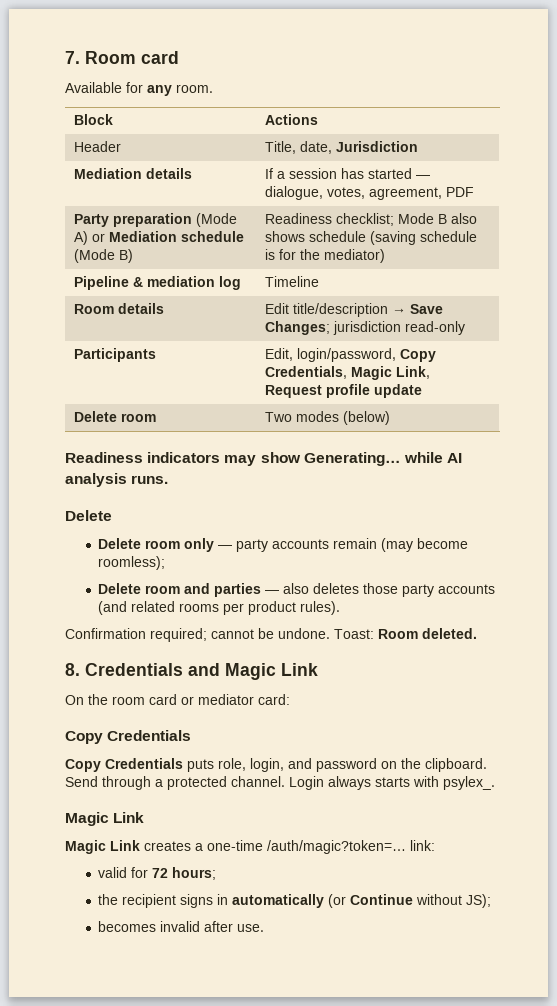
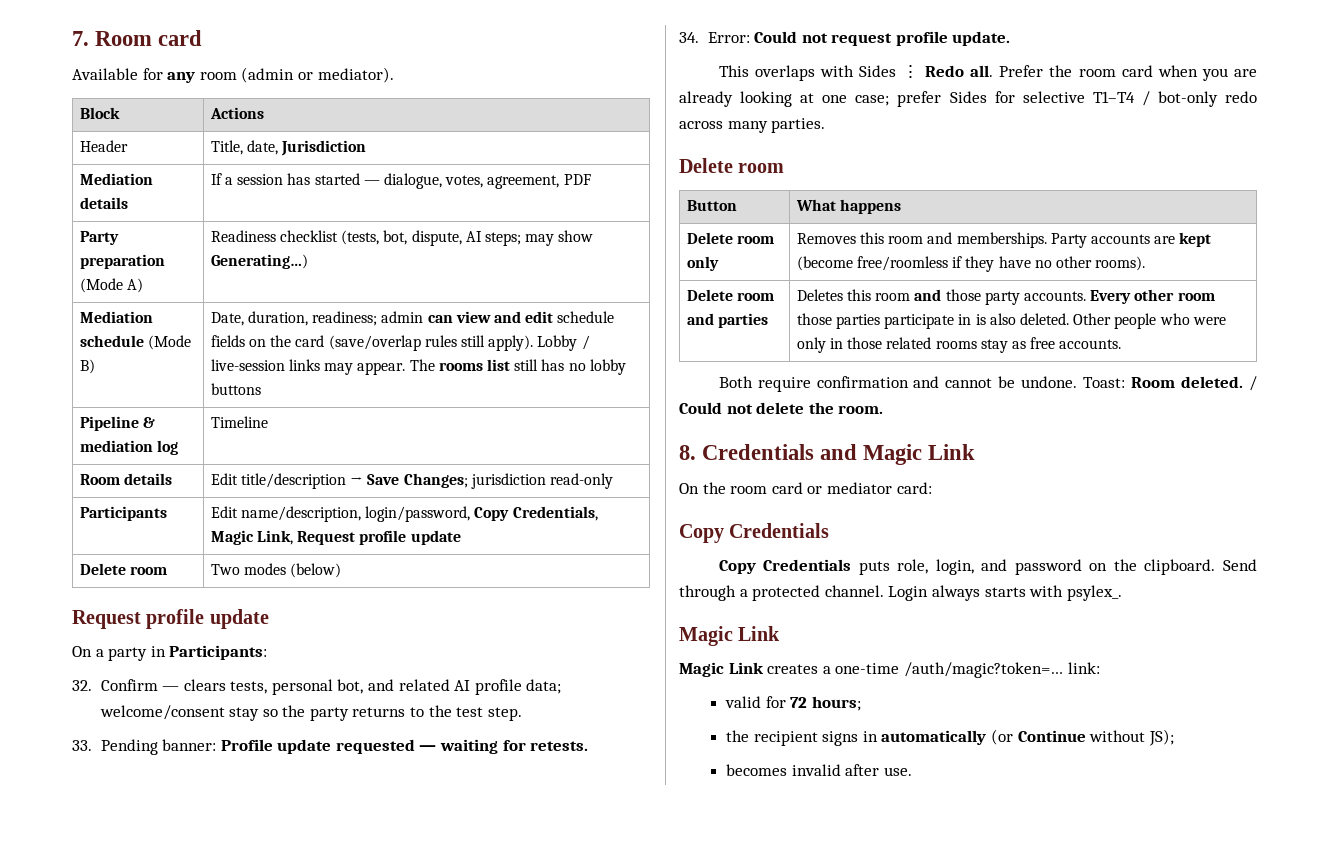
[176,84,213,93] room. -> [199,67,394,83] room (admin or mediator).
[92,231,245,242] [74,249,134,263] [265,213,478,226] [265,231,478,245] [265,249,386,263] or Mediation schedule (Mode B) | Readiness checklist; Mode B also shows schedule (saving schedule is for the mediator) -> [210,230,594,246] [210,254,308,269] [79,311,153,323] [79,335,192,350] [79,359,95,374] [210,311,615,326] [210,335,590,351] [210,359,626,375] [210,383,261,395] | Readiness checklist (tests, bot, dispute, AI steps; may show Generating…) // Mediation schedule (Mode B) | Date, duration, readiness; admin can view and edit schedule fields on the card (save/overlap rules still apply). Lobby / live-session links may appear. The rooms list still has no lobby buttons
[265,348,294,361] Edit, -> [210,506,362,522] Edit name/description,
[65,452,463,466] [65,473,169,487] [65,510,112,521] [98,538,469,552] [98,556,166,570] [98,583,496,597] [98,601,341,615] [65,628,207,642] Readiness indicators may show Generating… while AI analysis runs. // Delete // Delete room only — party accounts remain (may become roomless); // Delete room and parties — also deletes those party accounts (and related rooms per product rules). // Confirmation required; -> [72,609,269,629] [72,645,268,661] [72,679,562,695] [99,705,522,721] [72,739,589,755] [679,31,1011,46] [718,65,1257,81] [679,91,1257,107] [679,118,826,133] [679,158,785,173] [686,200,737,211] [795,199,902,214] [686,232,775,244] [686,256,719,271] [796,232,1212,248] [796,256,1146,272] [686,289,775,301] [686,313,769,328] [796,289,1215,305] [796,313,1226,329] [796,337,1122,353] [718,376,940,392] Request profile update // On a party in Participants: // 32. Confirm — clears tests, personal bot, and related AI profile data; welcome/consent stay so the party returns to the test step. // 33. Pending banner: Profile update requested — waiting for retests. // 34. Error: Could not request profile update. // This overlaps with Sides ⋮ Redo all. Prefer the room card when you are already looking at one case; prefer Sides for selective T1–T4 / bot-only redo across many parties. // Delete room // Button | What happens // Delete room only | Removes this room and memberships. Party accounts are kept (become free/roomless if they have no other rooms). // Delete room and parties | Deletes this room and those party accounts. Every other room those parties participate in is also deleted. Other people who were only in those related rooms stay as free accounts. // Both require confirmation and
(477, 633) none -> [1249,376,1257,391] [679,402,884,414] / Could not delete the room.

